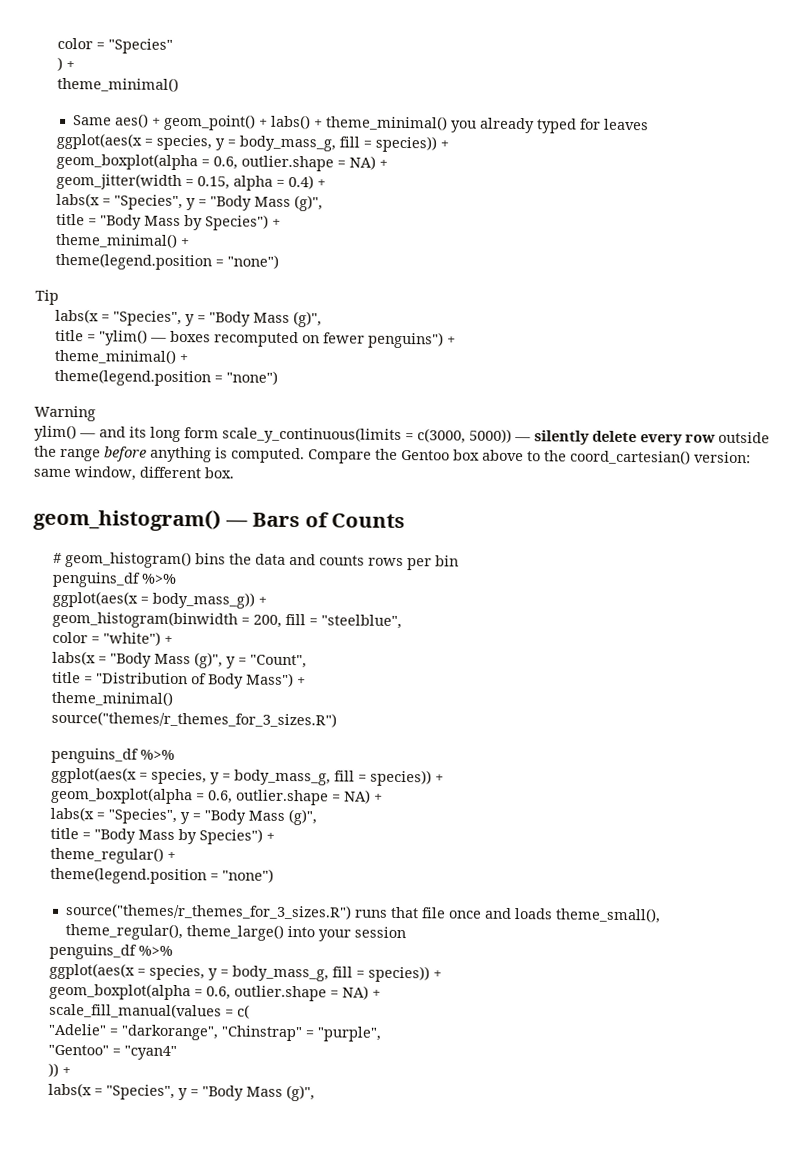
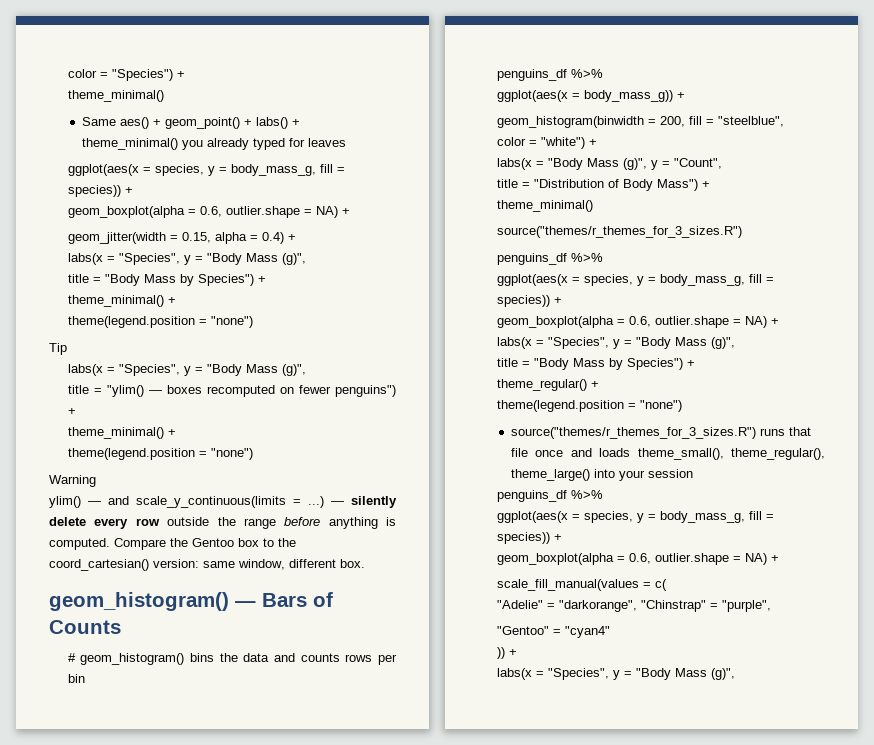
[57,37,174,54] [57,56,64,71] color = "Species" // ) -> [67,69,173,81] color = "Species")
[129,426,512,445] its long form scale_y_continuous(limits = c(3000, 5000)) -> [136,496,324,508] scale_y_continuous(limits = ...)
[482,449,524,462] above -> (259, 542) none

